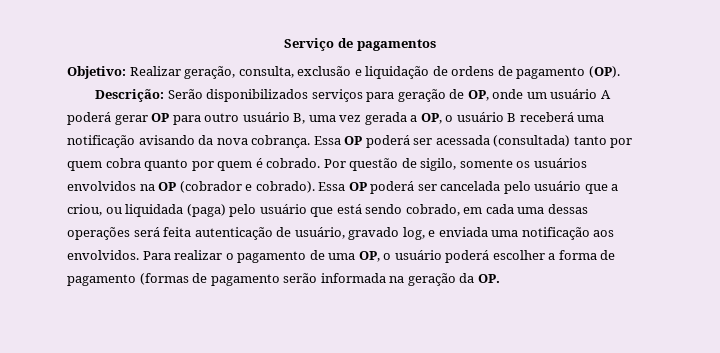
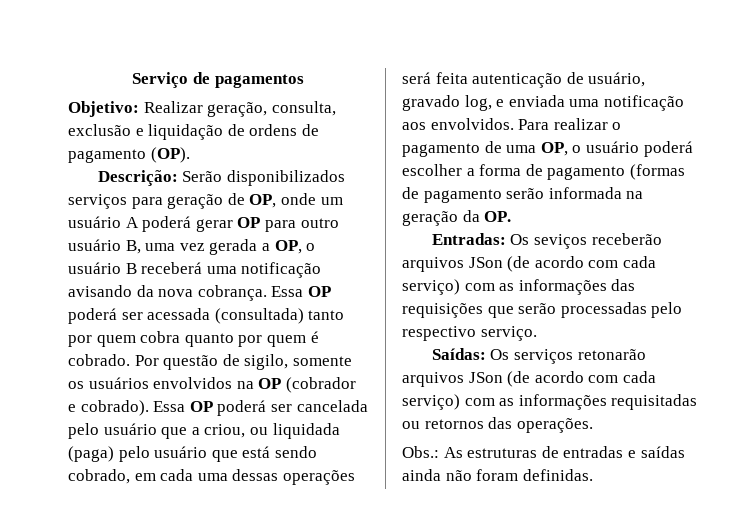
(500, 278) none -> [431,233,662,249] [402,256,656,272] [402,279,636,295] [402,302,683,318] [402,326,537,341] [431,348,646,364] [402,371,656,387] [402,394,698,410] [402,417,593,433] [402,446,685,458] [402,469,593,481] // Entradas: Os seviços receberão arquivos JSon (de acordo com cada serviço) com as informações das requisições que serão processadas pelo respectivo serviço. // Saídas: Os serviços retonarão arquivos JSon (de acordo com cada serviço) com as informações requisitadas ou retornos das operações. // Obs.: As estruturas de entradas e saídas ainda não foram definidas.

